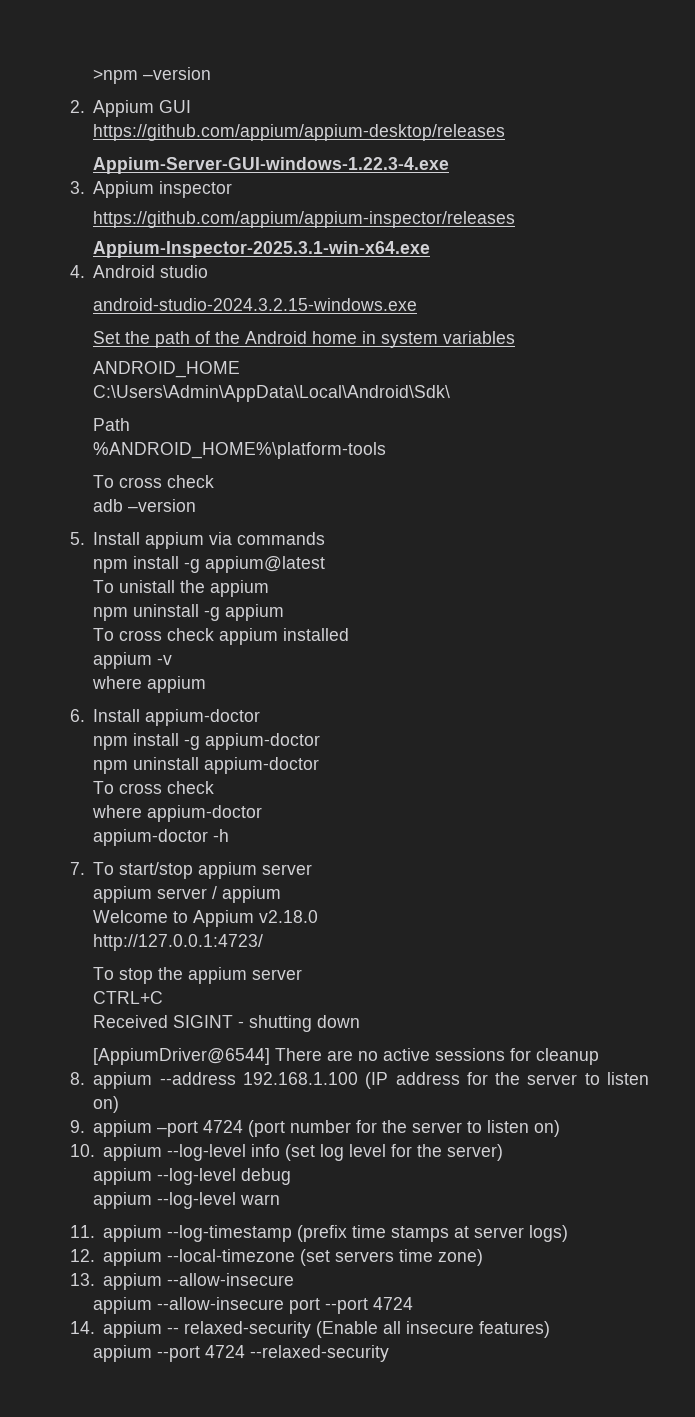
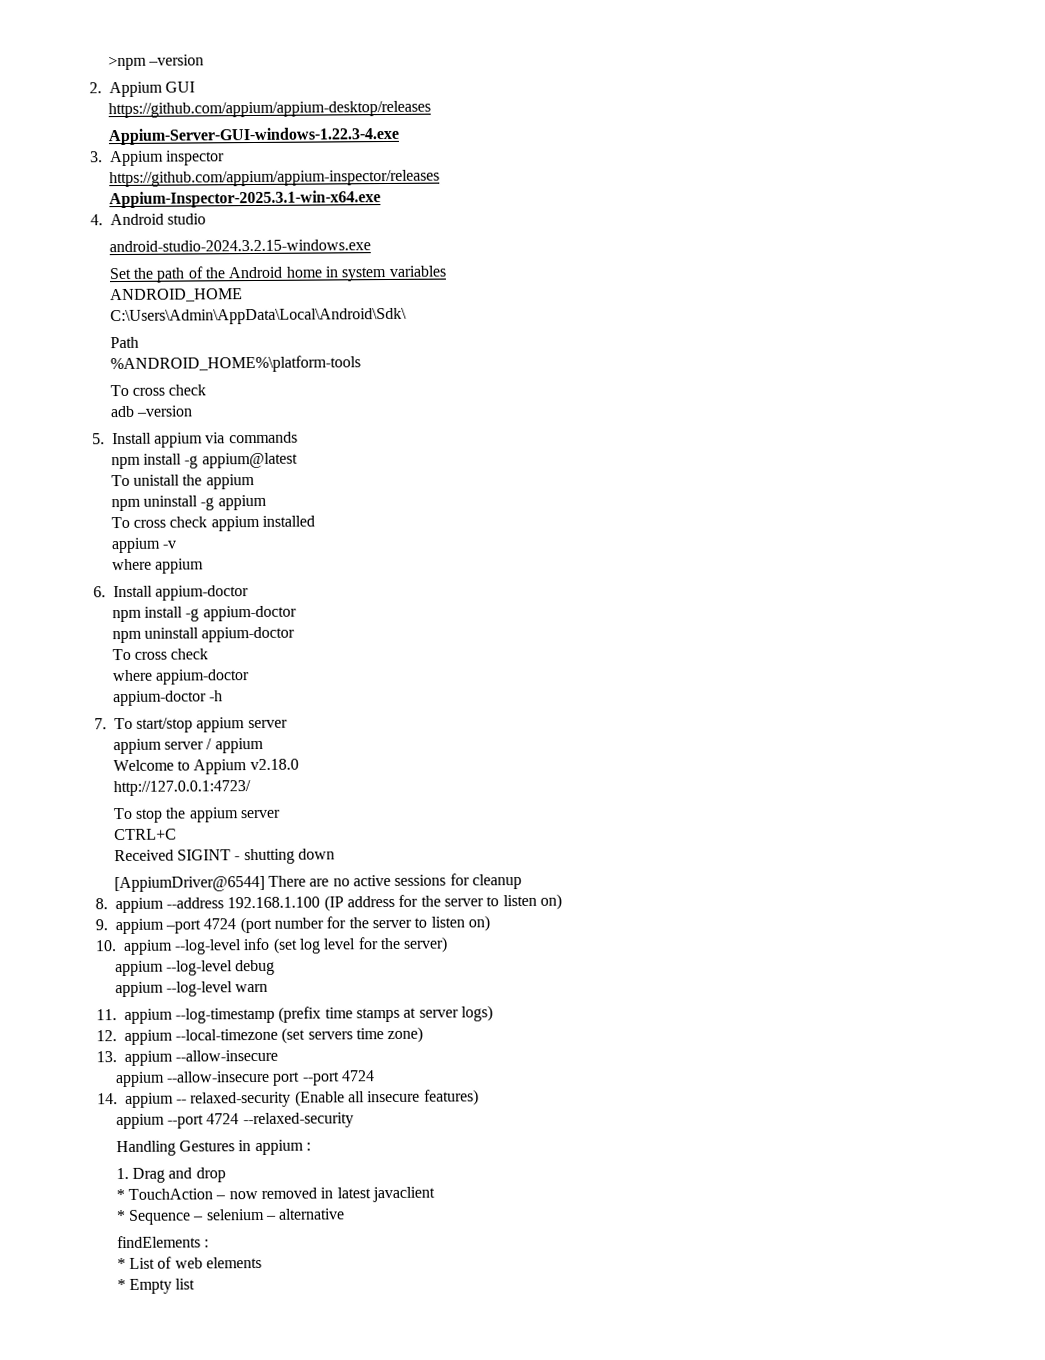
(390, 1353) none -> [115,1139,311,1157] [115,1167,226,1183] [115,1186,435,1203] [115,1208,346,1225] [116,1235,209,1249] [116,1256,262,1270] [116,1278,196,1294] // Handling Gestures in appium : // 1. Drag and drop // * TouchAction – now removed in latest javaclient // * Sequence – selenium – alternative // findElements : // * List of web elements // * Empty list

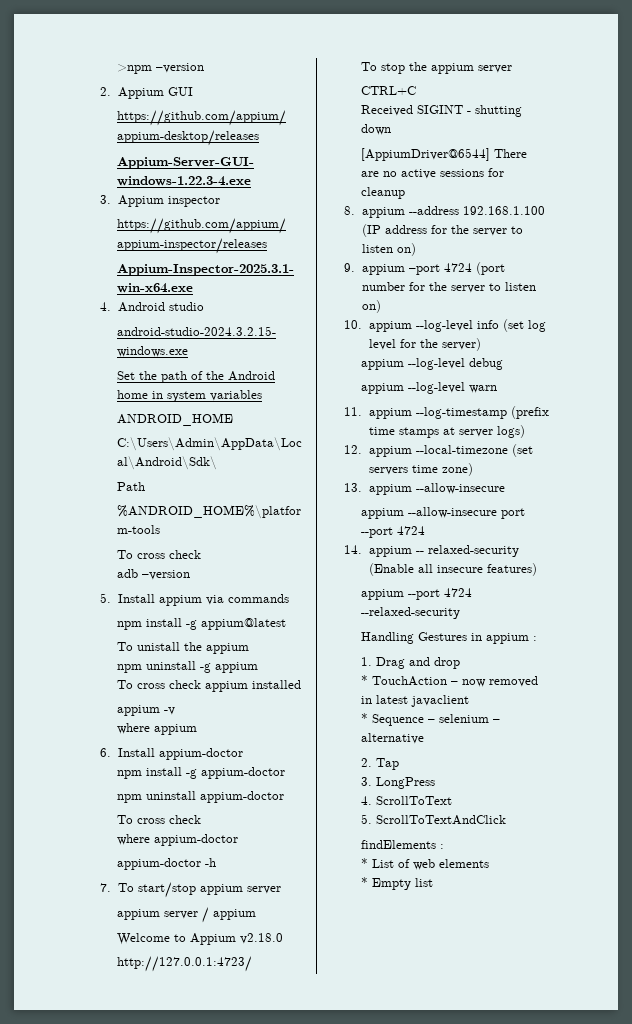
(346, 1214) none -> [361,758,400,770] [361,777,436,789] [361,796,453,805] [361,814,507,825] // 2. Tap // 3. LongPress // 4. ScrollToText // 5. ScrollToTextAndClick

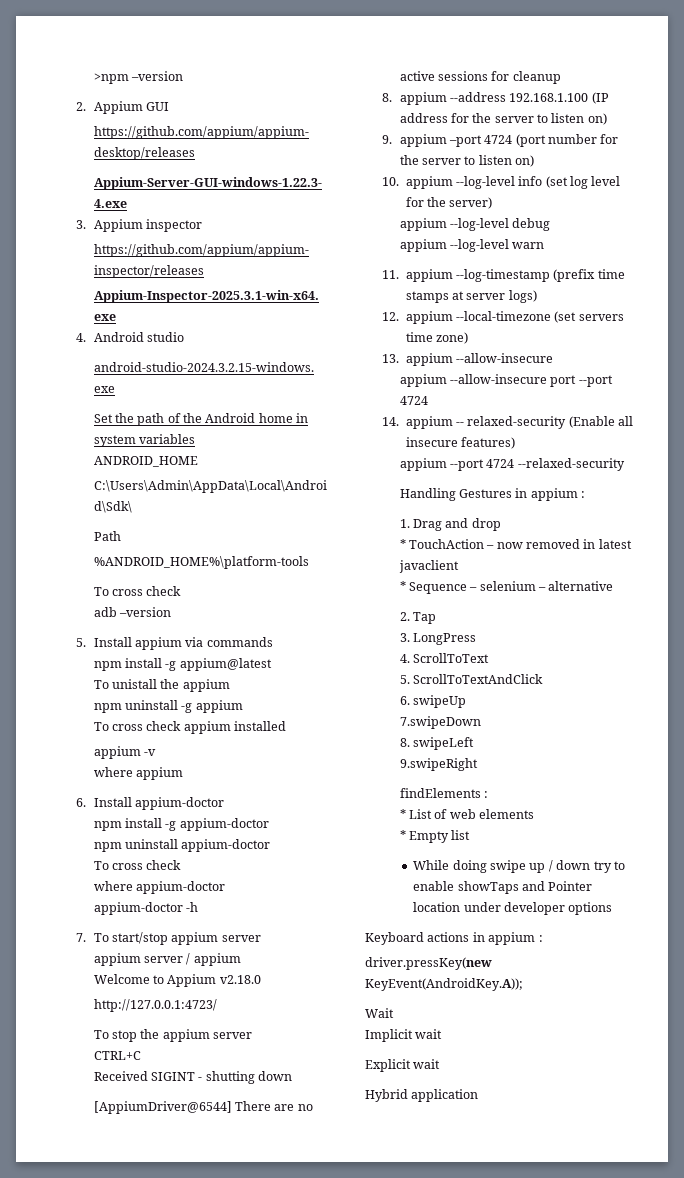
(507, 820) none -> [399,695,466,708] [399,716,481,729] [399,737,474,750] [399,758,478,771] // 6. swipeUp // 7.swipeDown // 8. swipeLeft // 9.swipeRight
(434, 882) none -> [413,860,625,873] [413,881,593,894] [413,902,613,915] [365,932,543,945] [365,957,492,970] [365,978,523,991] [365,1008,394,1018] [365,1029,443,1042] [365,1059,441,1072] [365,1089,479,1102] // While doing swipe up / down try to enable showTaps and Pointer location under developer options // Keyboard actions in appium : // driver.pressKey(new KeyEvent(AndroidKey.A)); // Wait // Implicit wait // Explicit wait // Hybrid application

